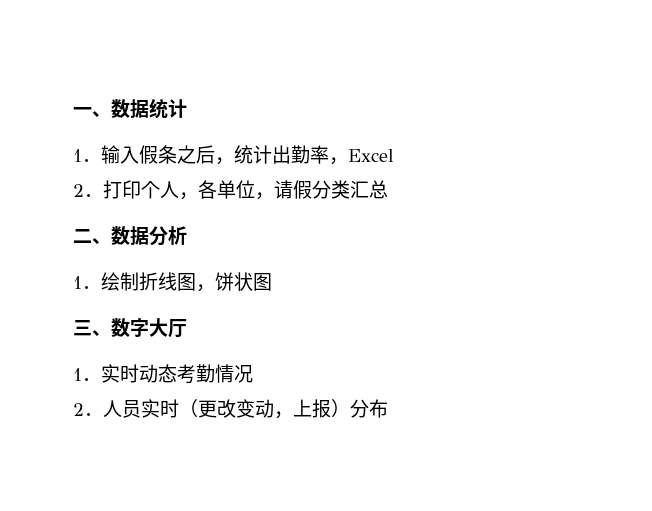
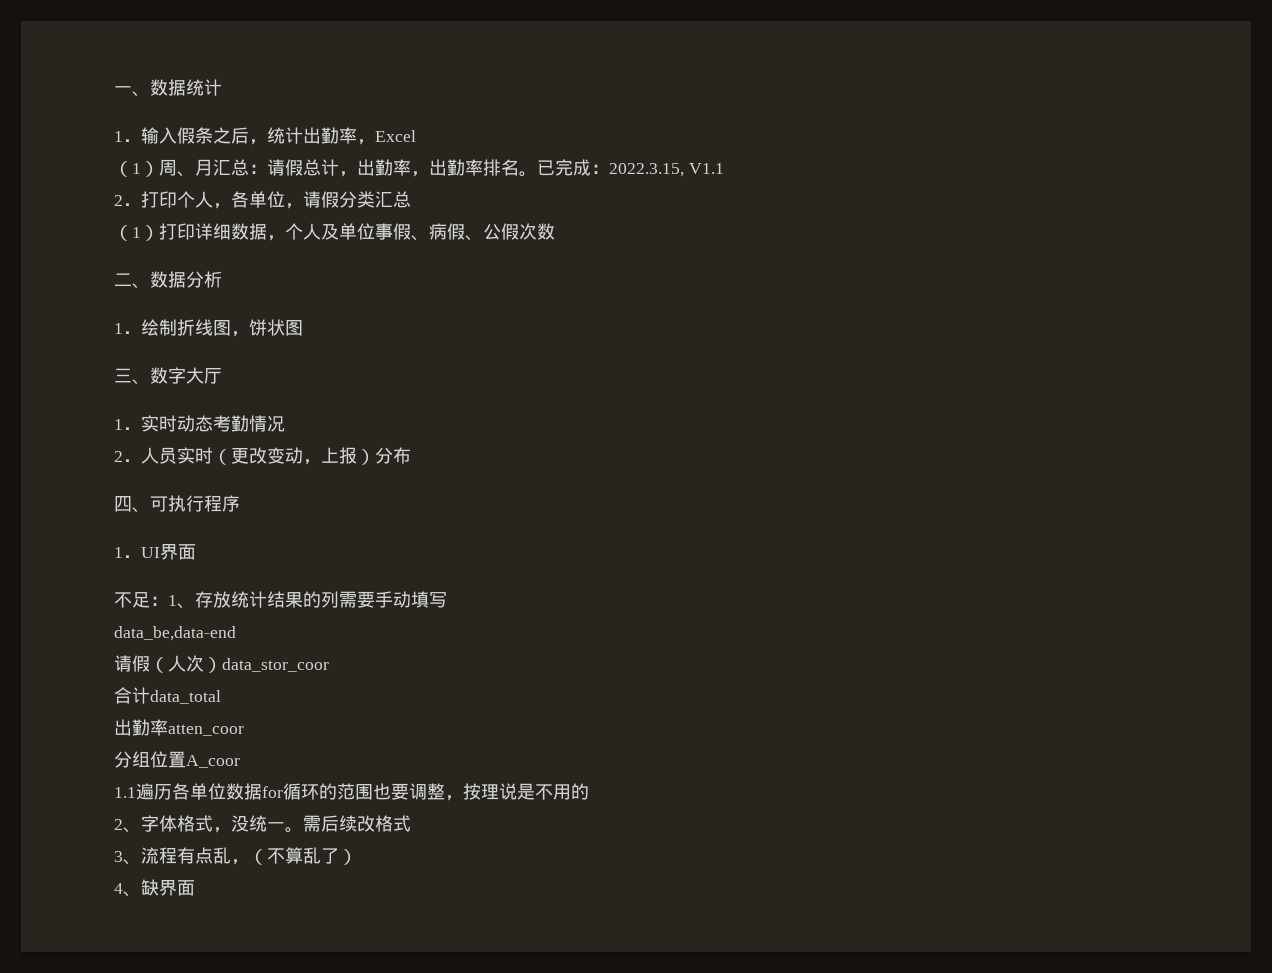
(394, 155) none -> [114,159,724,177] // （1）周、月汇总：请假总计，出勤率，出勤率排名。已完成：2022.3.15, V1.1
(388, 189) none -> [114,223,555,241] // （1）打印详细数据，个人及单位事假、病假、公假次数
(388, 408) none -> [114,495,240,513] [114,544,196,560] [114,591,447,609] [114,626,236,641] [114,655,329,673] [114,687,221,704] [114,719,244,736] [114,751,240,768] [114,783,589,801] [114,815,411,833] [114,847,357,865] [114,879,195,897] // 四、可执行程序 // 1．UI界面 // 不足：1、存放统计结果的列需要手动填写 // data_be,data-end // 请假（人次）data_stor_coor // 合计data_total // 出勤率atten_coor // 分组位置A_coor // 1.1遍历各单位数据for循环的范围也要调整，按理说是不用的 // 2、字体格式，没统一。需后续改格式 // 3、流程有点乱，（不算乱了） // 4、缺界面

